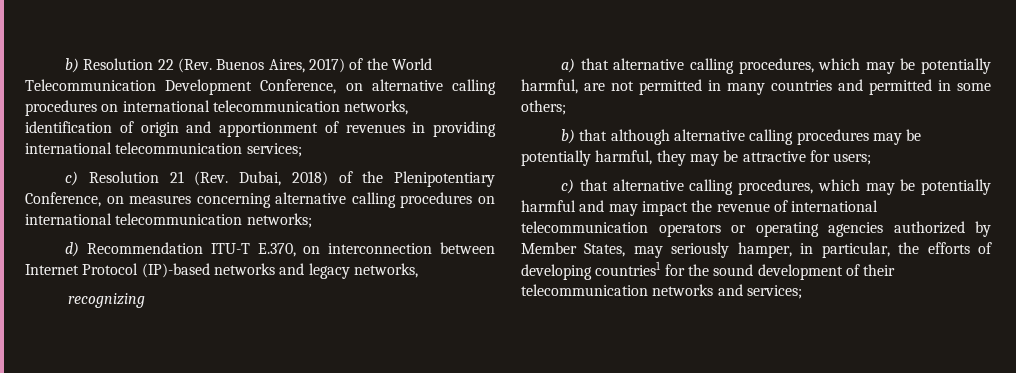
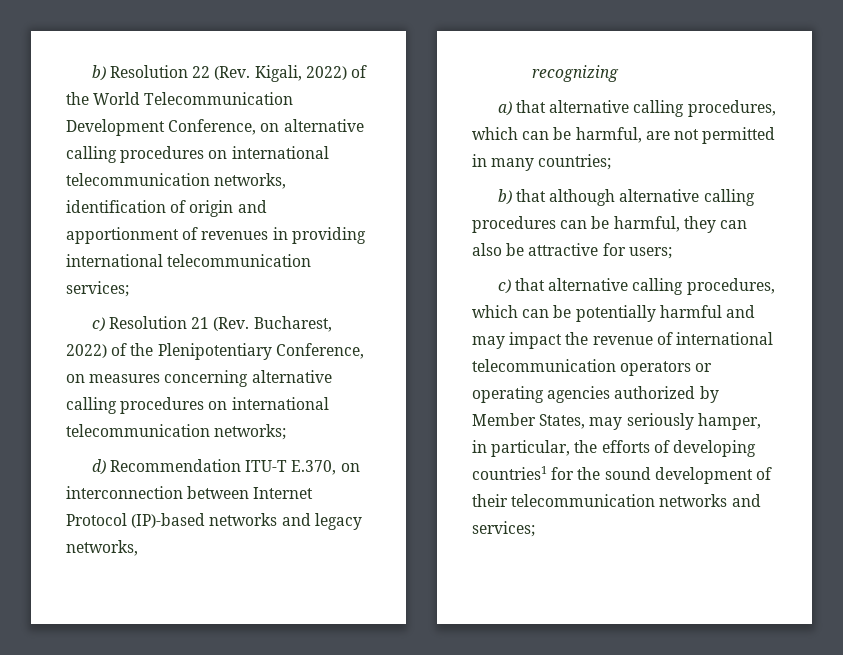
[216,58,346,73] Buenos Aires, 2017) -> [254,65,347,82] Kigali, 2022)
[239,171,328,186] Dubai, 2018) -> [253,316,332,332] [66,344,107,358] Bucharest, 2022)
[865,58,991,74] may be potentially -> [522,127,572,140] can be
[771,79,991,95] [521,100,566,115] countries and permitted in some others; -> [538,154,612,170] countries;
[873,129,922,145] [521,150,719,166] may be potentially harmful, they may -> [560,216,747,233] [472,243,502,256] can be harmful, they can also
[865,183,895,195] may -> [522,309,550,318] can

